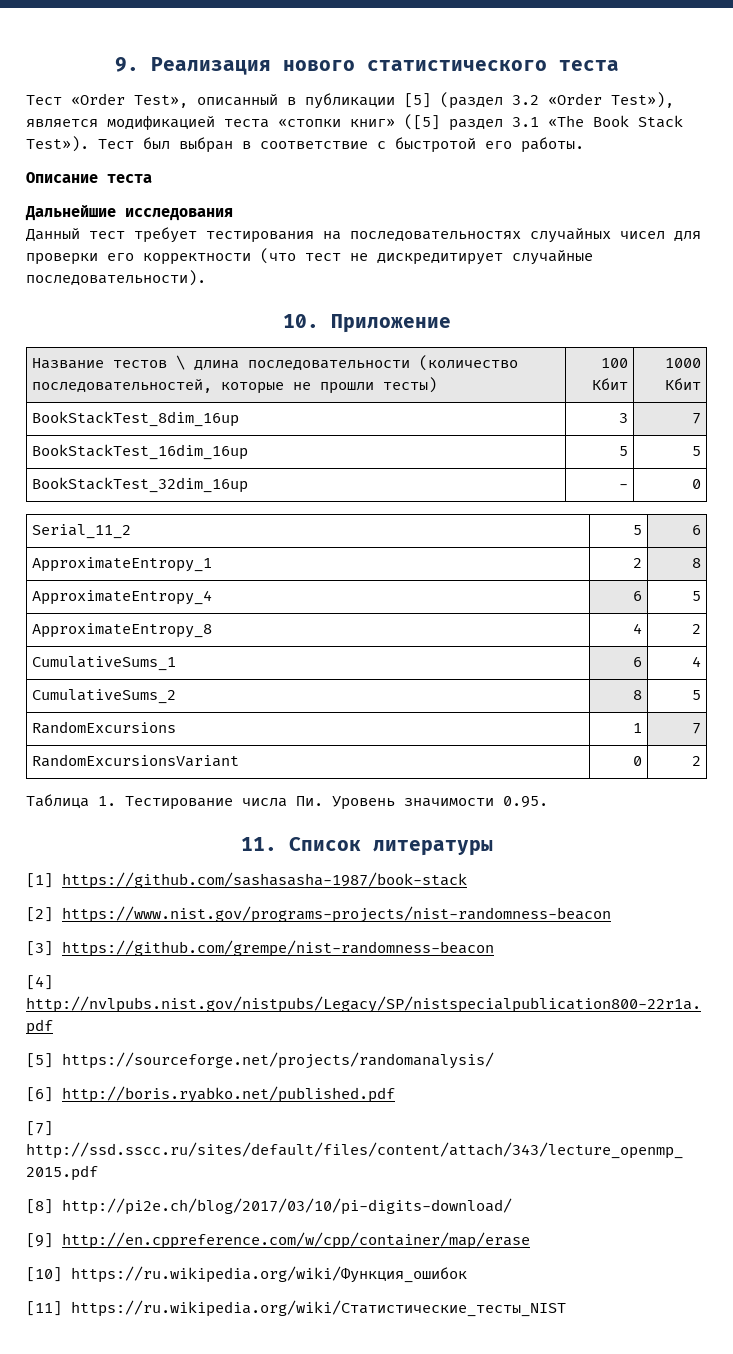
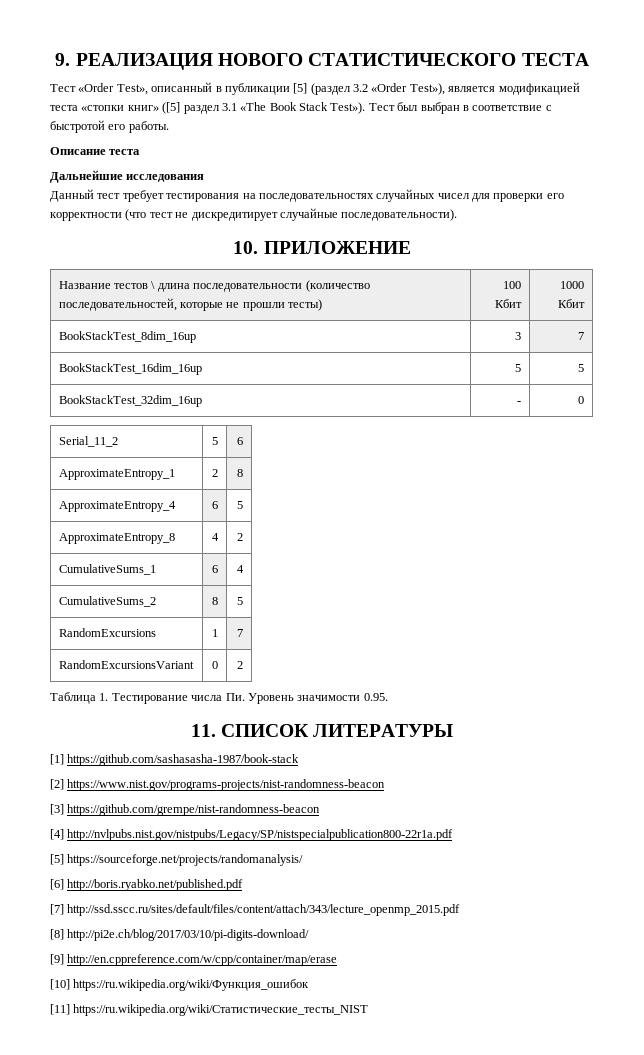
[150,57,619,75] Реализация нового статистического теста -> [75,53,589,70] РЕАЛИЗАЦИЯ НОВОГО СТАТИСТИЧЕСКОГО ТЕСТА
[330,314,451,333] Приложение -> [263,241,411,254] ПРИЛОЖЕНИЕ
[288,837,493,856] Список литературы -> [221,724,454,737] СПИСОК ЛИТЕРАТУРЫ

